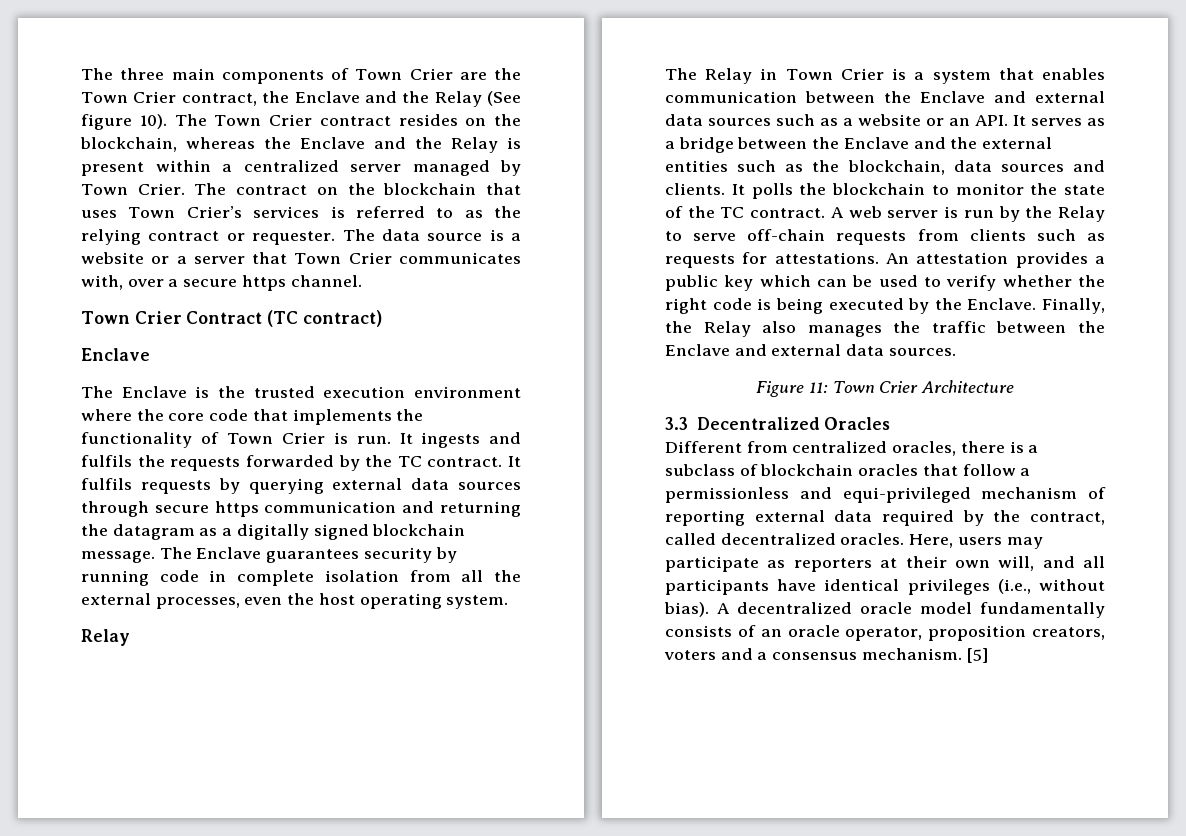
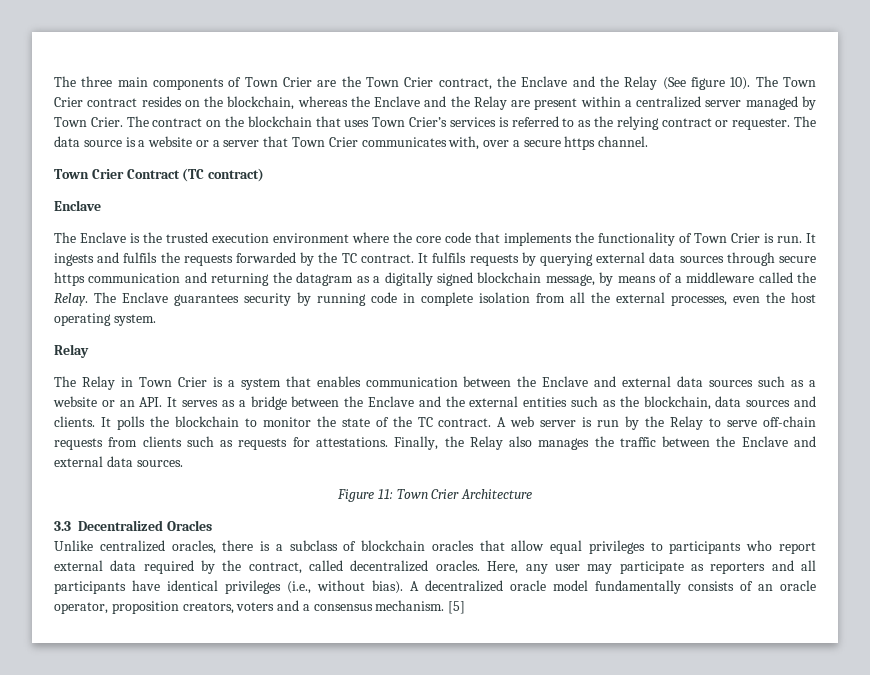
[507,137,521,149] is -> [511,100,531,107] are
[81,551,155,563] message. -> [545,272,817,286] [54,293,88,306] message, by means of a middleware called the Relay.
[886,252,1105,268] [665,275,1105,291] [665,298,1037,314] An attestation provides a public key which can be used to verify whether the right code is being executed by the Enclave. -> (388, 442) none
[665,441,788,453] Different from -> [54,540,93,551] Unlike
[962,464,1031,476] [665,487,1106,503] [665,510,745,526] follow a permissionless and equi-privileged mechanism of reporting -> [511,540,816,554] allow equal privileges to participants who report
[957,537,1002,545] users -> [525,564,580,574] any user
[880,556,1035,571] at their own will, -> (766, 568) none

